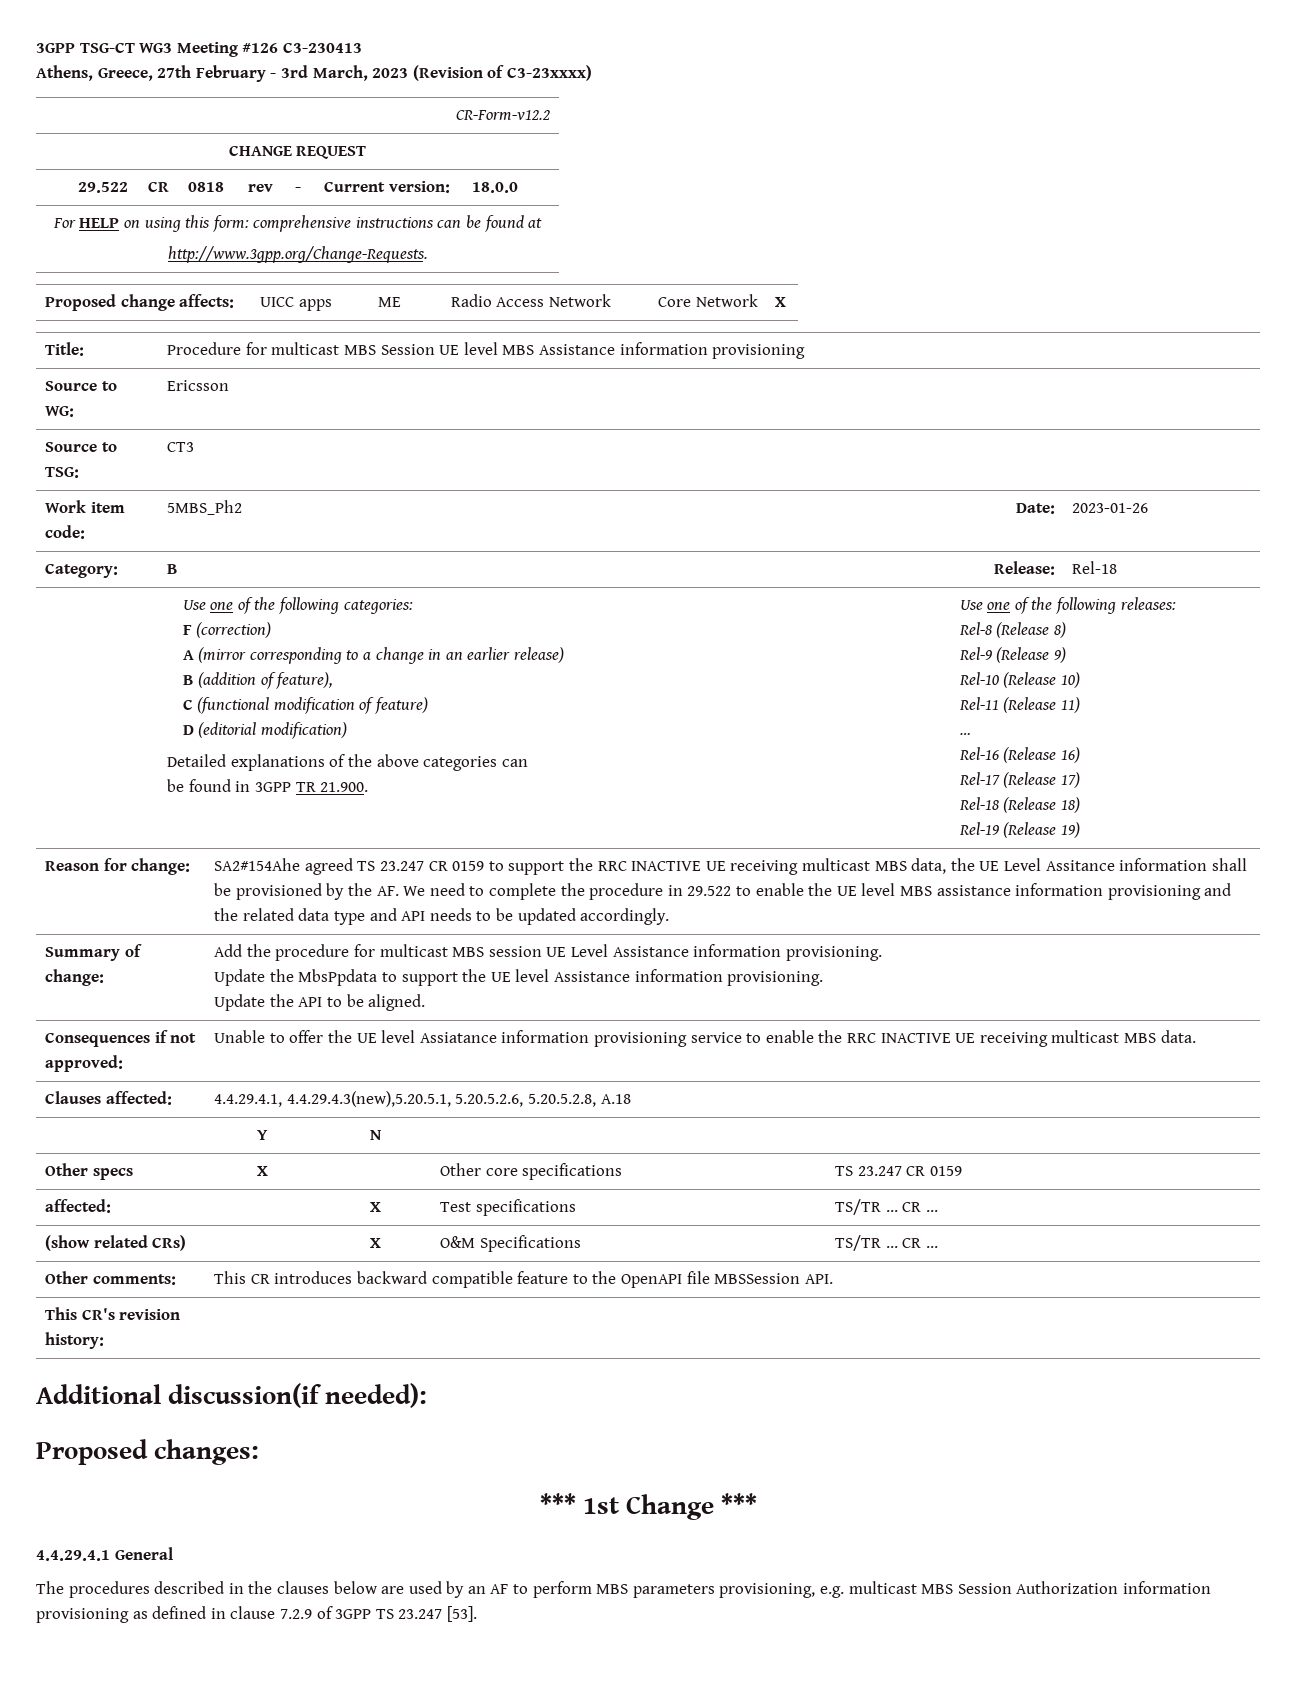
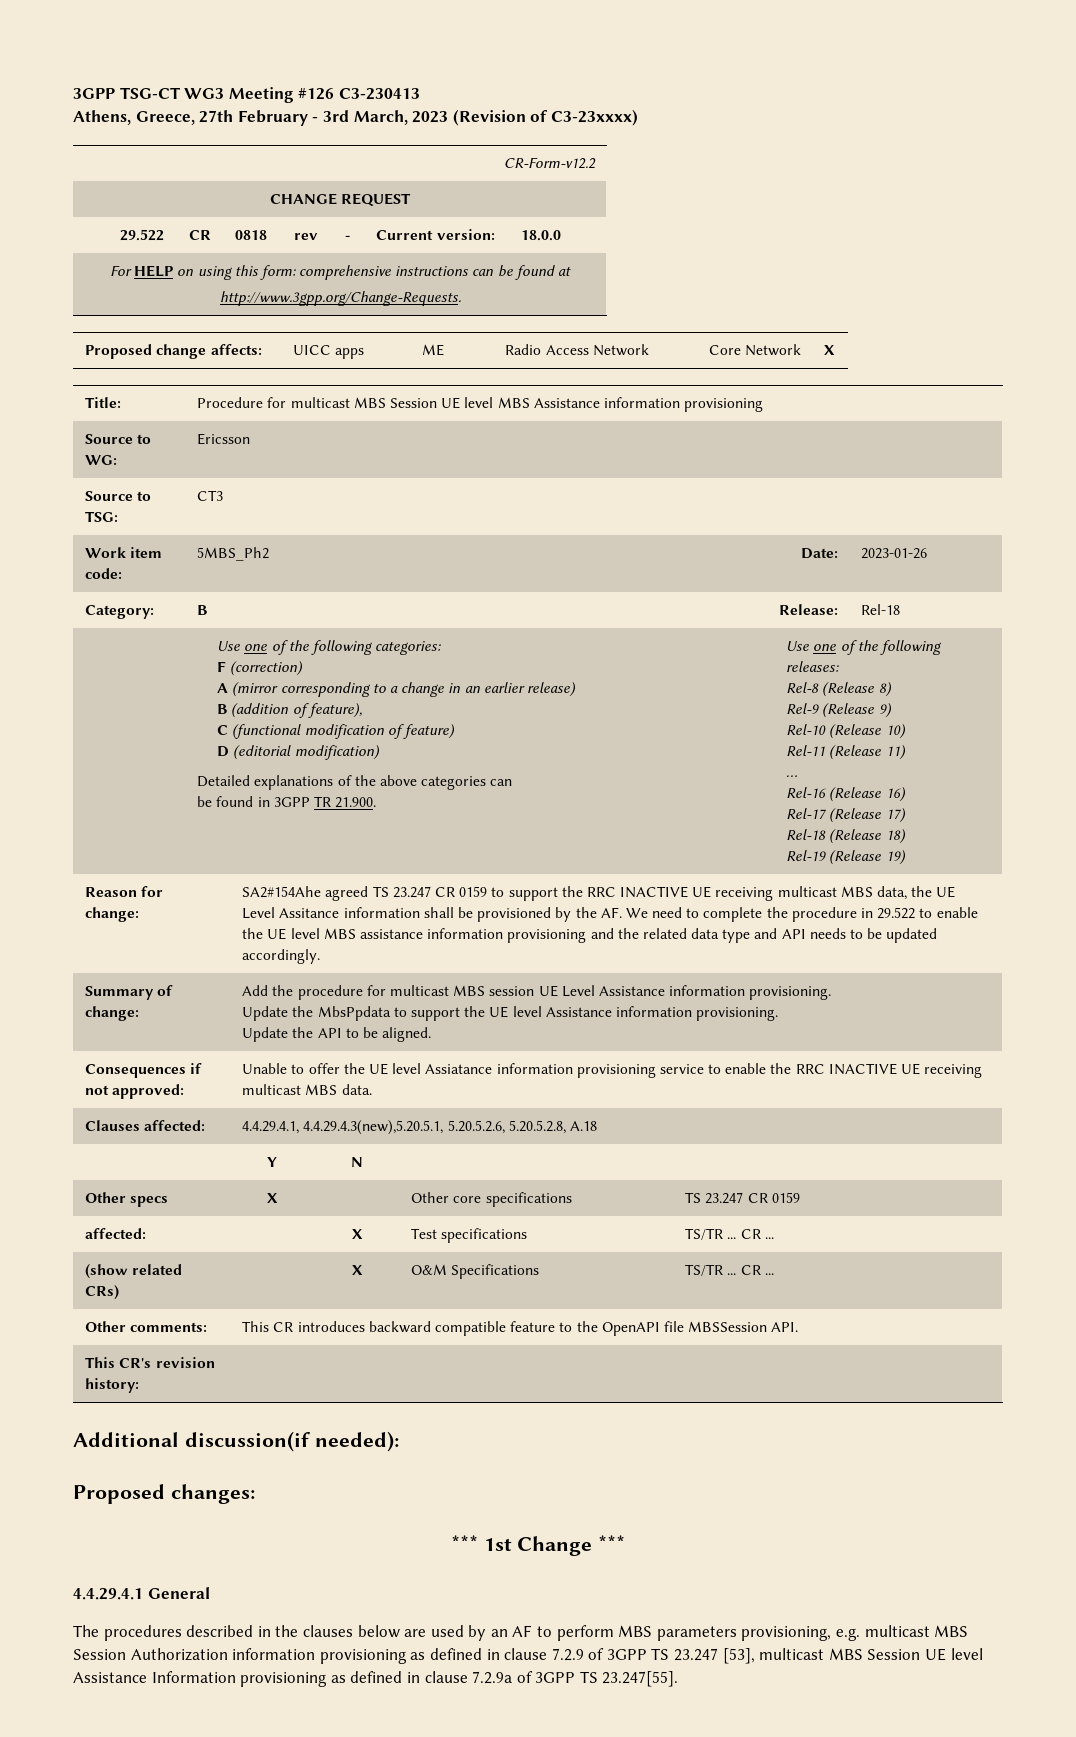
[446,1606,477,1622] [53]. -> [722,1648,983,1664] [73,1671,679,1687] [53], multicast MBS Session UE level Assistance Information provisioning as defined in clause 7.2.9a of 3GPP TS 23.247[55].

